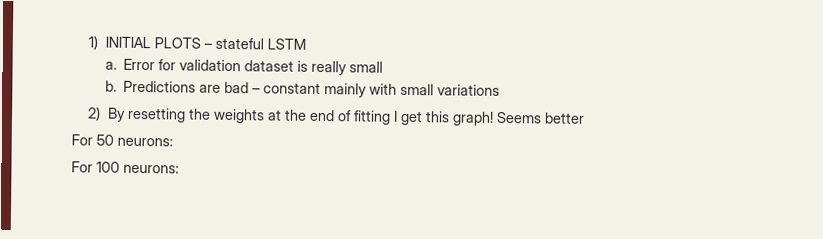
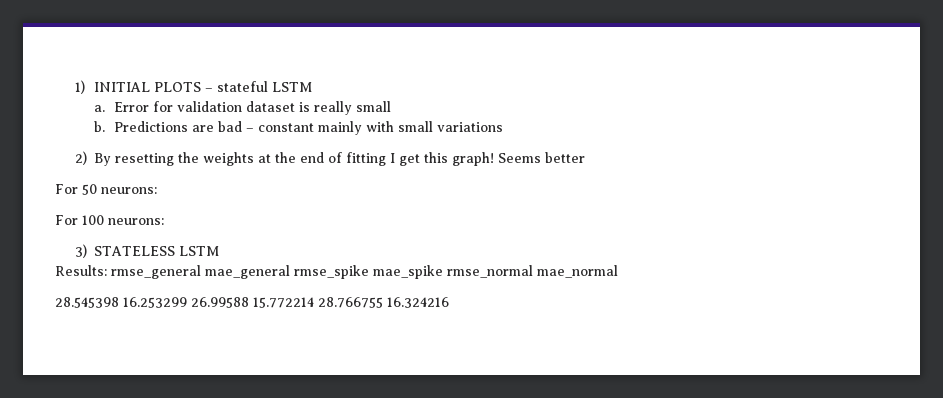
(179, 169) none -> [74,244,220,258] [55,265,618,279] [55,297,449,308] // 3) STATELESS LSTM // Results: rmse_general mae_general rmse_spike mae_spike rmse_normal mae_normal // 28.545398 16.253299 26.99588 15.772214 28.766755 16.324216

